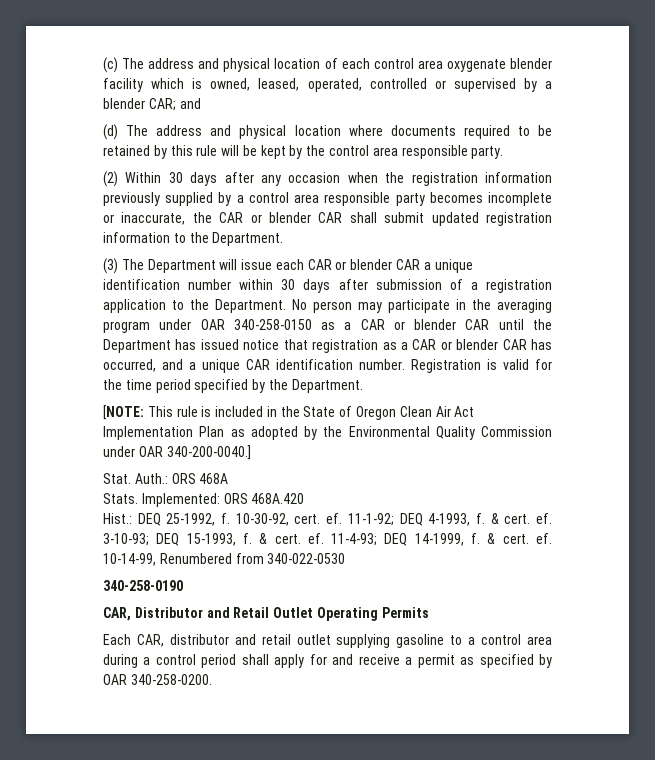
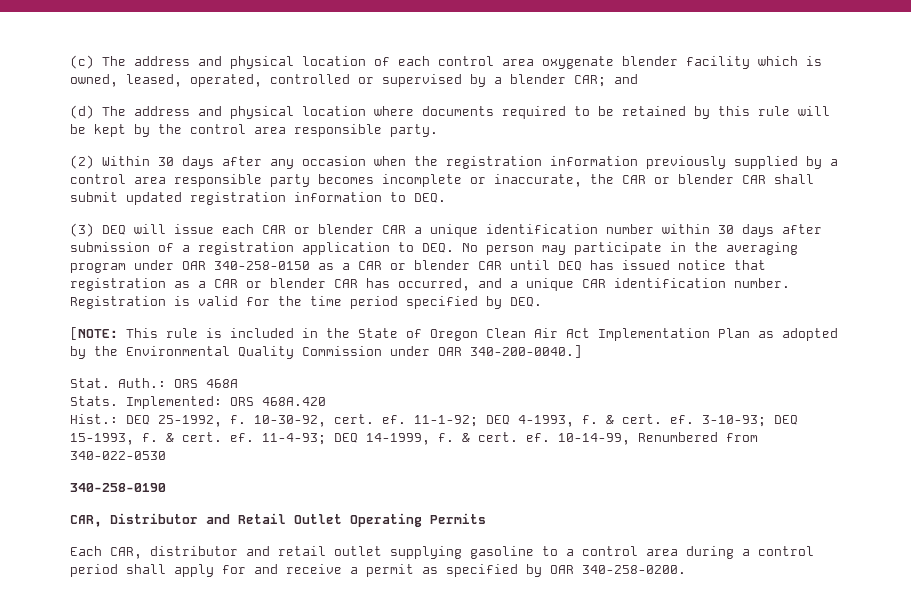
[189,232,284,246] the Department. -> [414,193,446,203] DEQ.
[121,259,216,273] The Department -> [102,225,126,235] DEQ
[190,299,286,313] the Department. -> [422,243,454,253] DEQ.
[532,319,552,330] [103,339,171,353] the Department -> [558,261,582,271] DEQ
[268,379,363,393] the Department. -> [510,297,542,307] DEQ.

